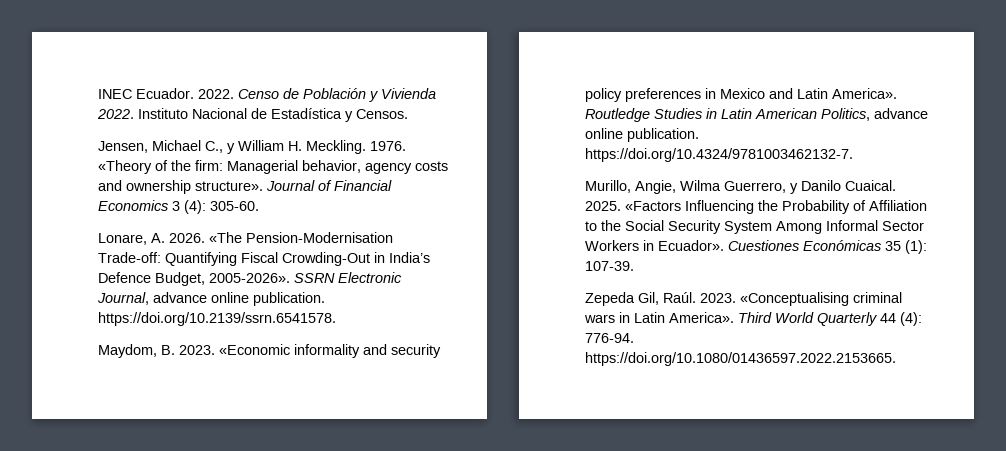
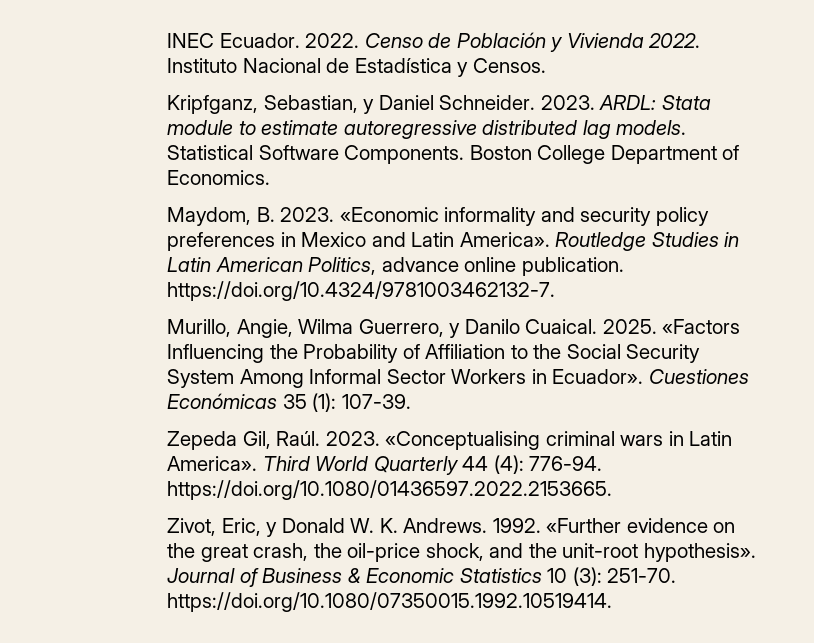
[98,140,407,154] [98,160,449,174] [98,180,393,194] [98,200,260,214] [98,232,394,245] [98,252,431,266] [98,272,403,286] [97,292,326,306] [98,312,337,326] Jensen, Michael C., y William H. Meckling. 1976. «Theory of the firm: Managerial behavior, agency costs and ownership structure». Journal of Financial Economics 3 (4): 305-60. // Lonare, A. 2026. «The Pension-Modernisation Trade-off: Quantifying Fiscal Crowding-Out in India’s Defence Budget, 2005-2026». SSRN Electronic Journal, advance online publication. https://doi.org/10.2139/ssrn.6541578. -> [167,95,711,114] [167,120,687,139] [167,145,740,164] [167,170,271,185] Kripfganz, Sebastian, y Daniel Schneider. 2023. ARDL: Stata module to estimate autoregressive distributed lag models. Statistical Software Components. Boston College Department of Economics.
(897, 359) none -> [167,518,736,537] [167,543,756,562] [167,567,677,587] [167,592,613,612] // Zivot, Eric, y Donald W. K. Andrews. 1992. «Further evidence on the great crash, the oil-price shock, and the unit-root hypothesis». Journal of Business & Economic Statistics 10 (3): 251-70. https://doi.org/10.1080/07350015.1992.10519414.

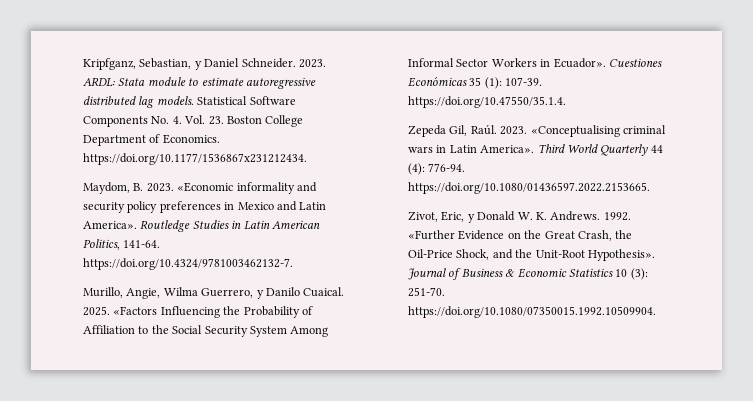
[167,32,701,52] [167,58,546,77] INEC Ecuador. 2022. Censo de Población y Vivienda 2022. Instituto Nacional de Estadística y Censos. // -> (83, 64) none
[344,145,465,164] Components. -> [83,115,224,127] Components No. 4. Vol. 23.
(271, 177) none -> [83,153,308,165] https://doi.org/10.1177/1536867x231212434.
[381,257,624,276] advance online publication. -> [123,240,161,248] 141-64.
(411, 401) none -> [408,96,567,108] https://doi.org/10.47550/35.1.4.
[626,518,708,533] evidence -> [458,230,505,240] Evidence
[200,543,756,562] great crash, the oil-price shock, and the unit-root hypothesis». -> [544,230,633,241] [408,249,655,261] Great Crash, the Oil-Price Shock, and the Unit-Root Hypothesis».
[167,592,613,612] https://doi.org/10.1080/07350015.1992.10519414. -> [408,306,657,318] https://doi.org/10.1080/07350015.1992.10509904.

